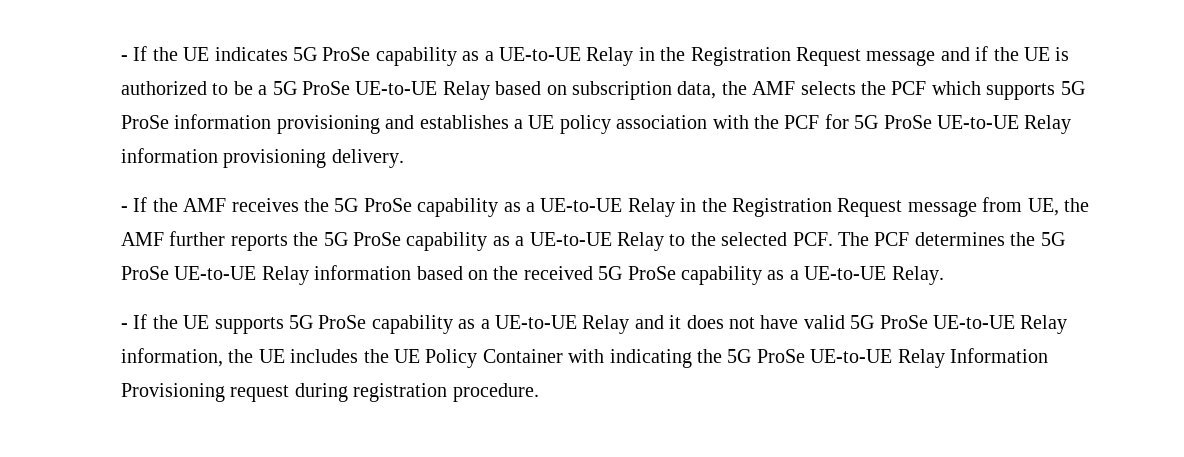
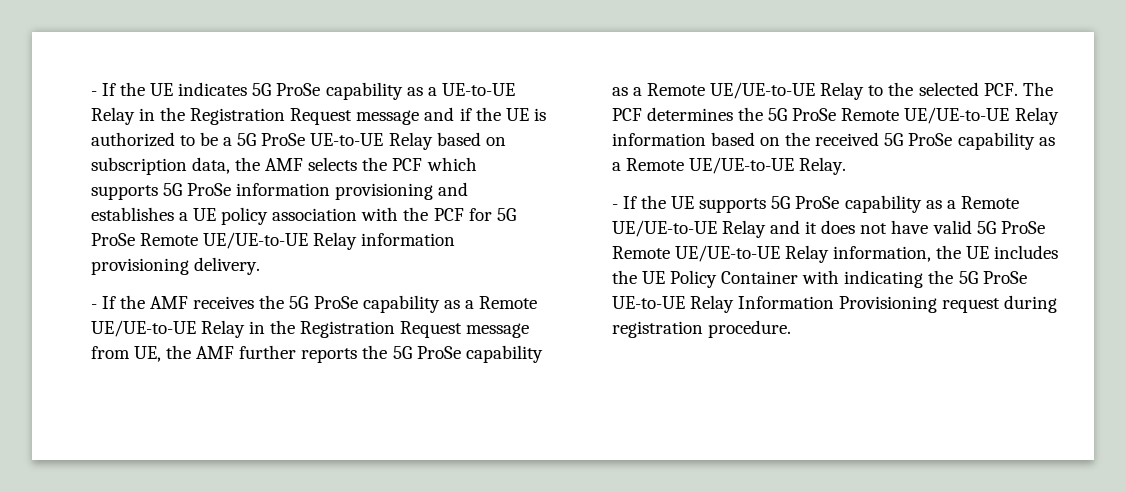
[936,115,1019,129] UE-to-UE -> [139,232,308,249] Remote UE/UE-to-UE
[540,198,623,212] UE-to-UE -> [479,296,538,309] [90,320,196,337] Remote UE/UE-to-UE
[529,232,612,246] UE-to-UE -> [646,82,815,99] Remote UE/UE-to-UE
[174,266,257,280] UE-to-UE -> [841,107,1010,124] Remote UE/UE-to-UE
[804,266,887,280] UE-to-UE -> [625,157,794,174] Remote UE/UE-to-UE
[494,315,577,329] UE-to-UE -> [960,196,1019,209] [611,220,717,237] Remote UE/UE-to-UE
[932,315,1015,329] UE-to-UE -> [611,245,780,262] Remote UE/UE-to-UE

